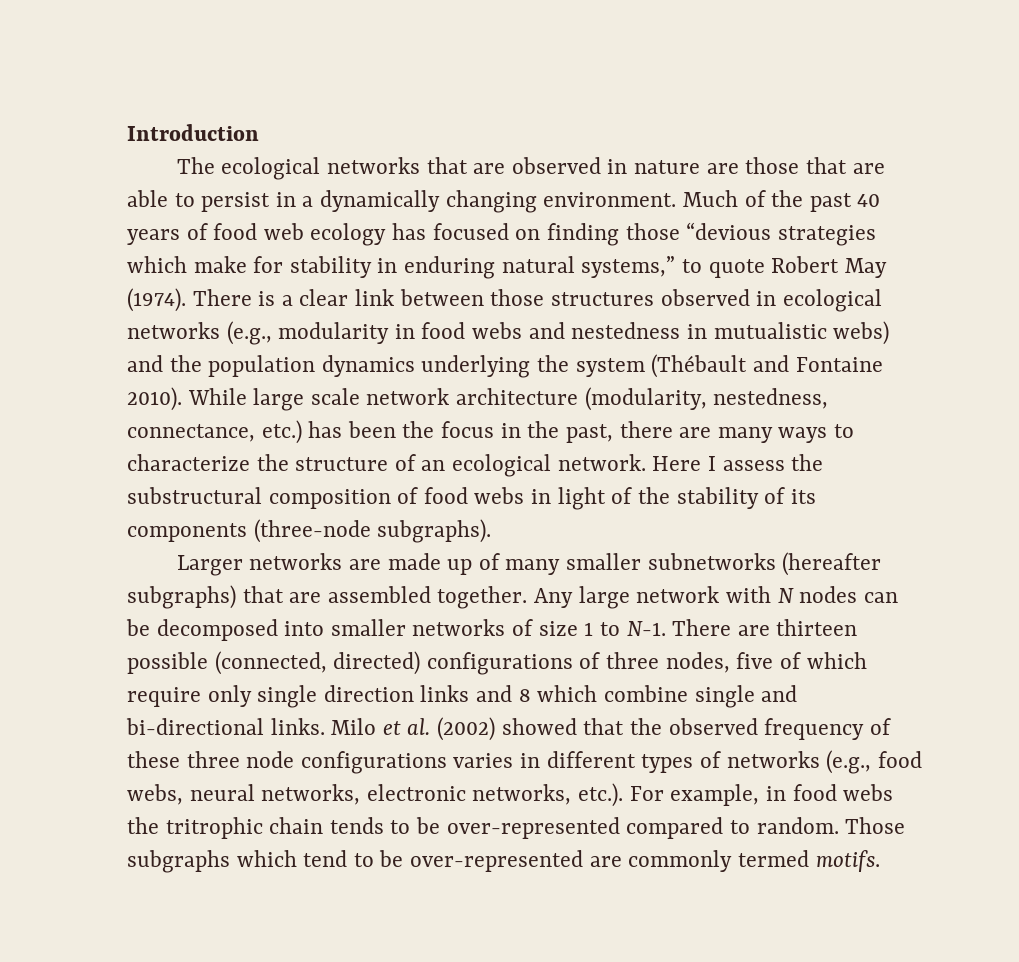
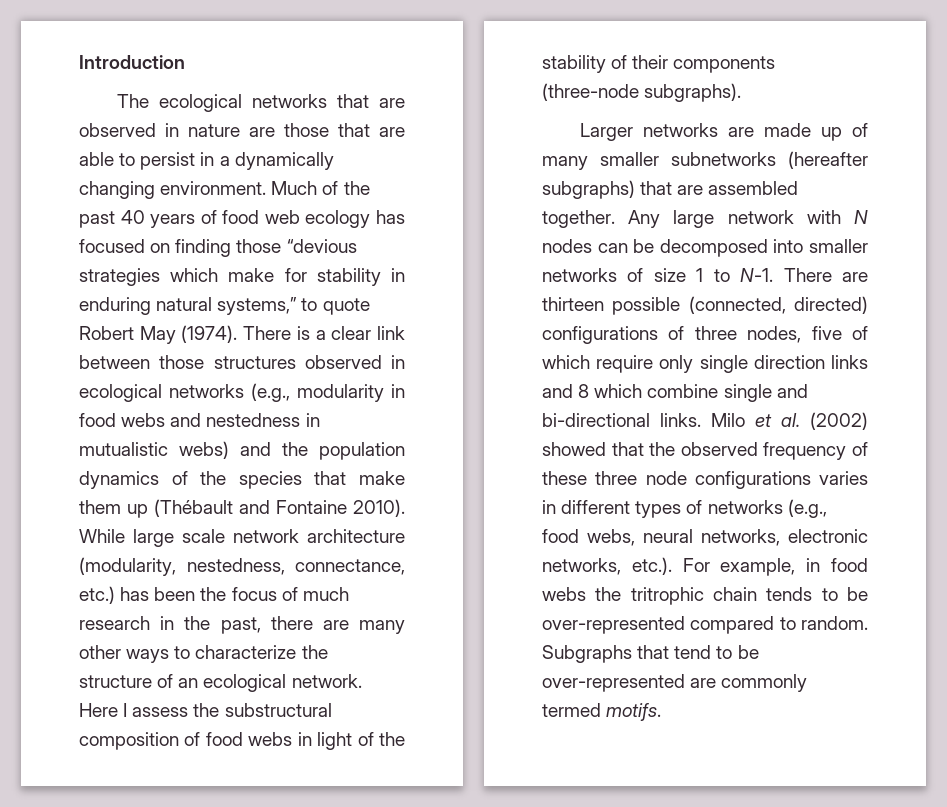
[421,355,645,378] underlying the system -> [171,471,405,489] [79,500,148,518] of the species that make them up
(495, 429) none -> [281,587,349,601] [79,616,150,630] of much research
(773, 435) none -> [79,645,121,659] other
[790,489,816,504] its -> [632,55,669,69] their
[845,817,906,834] [127,850,297,873] Those subgraphs which -> [542,645,670,663] Subgraphs that

